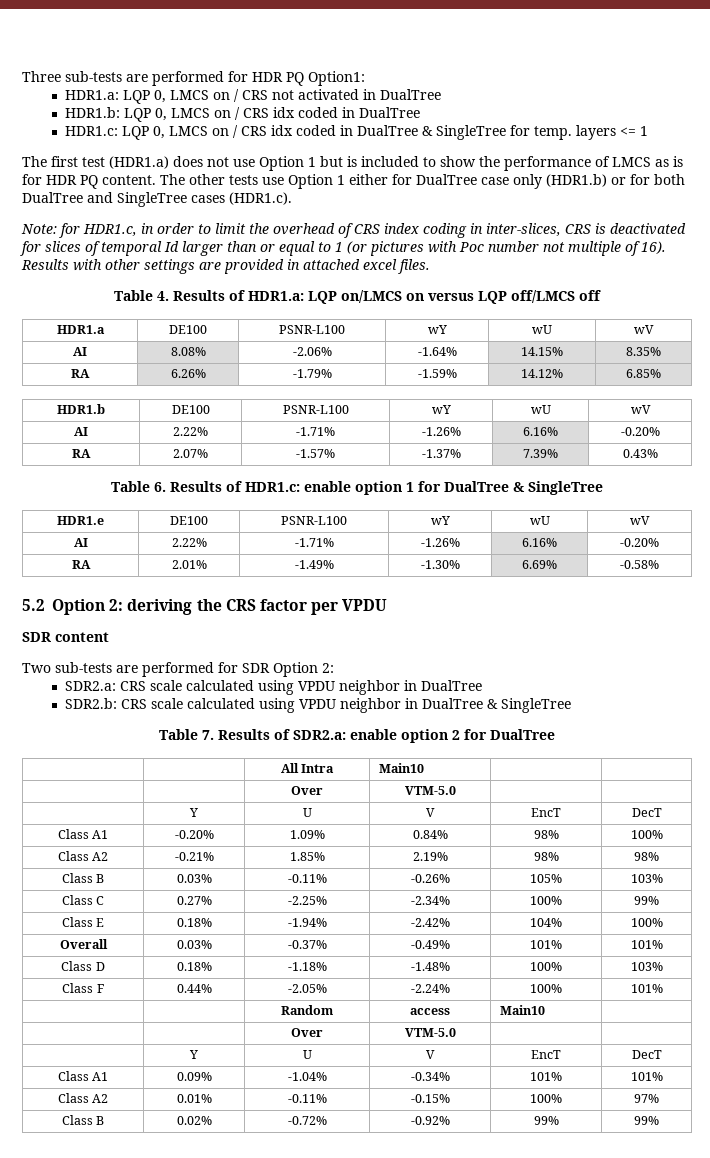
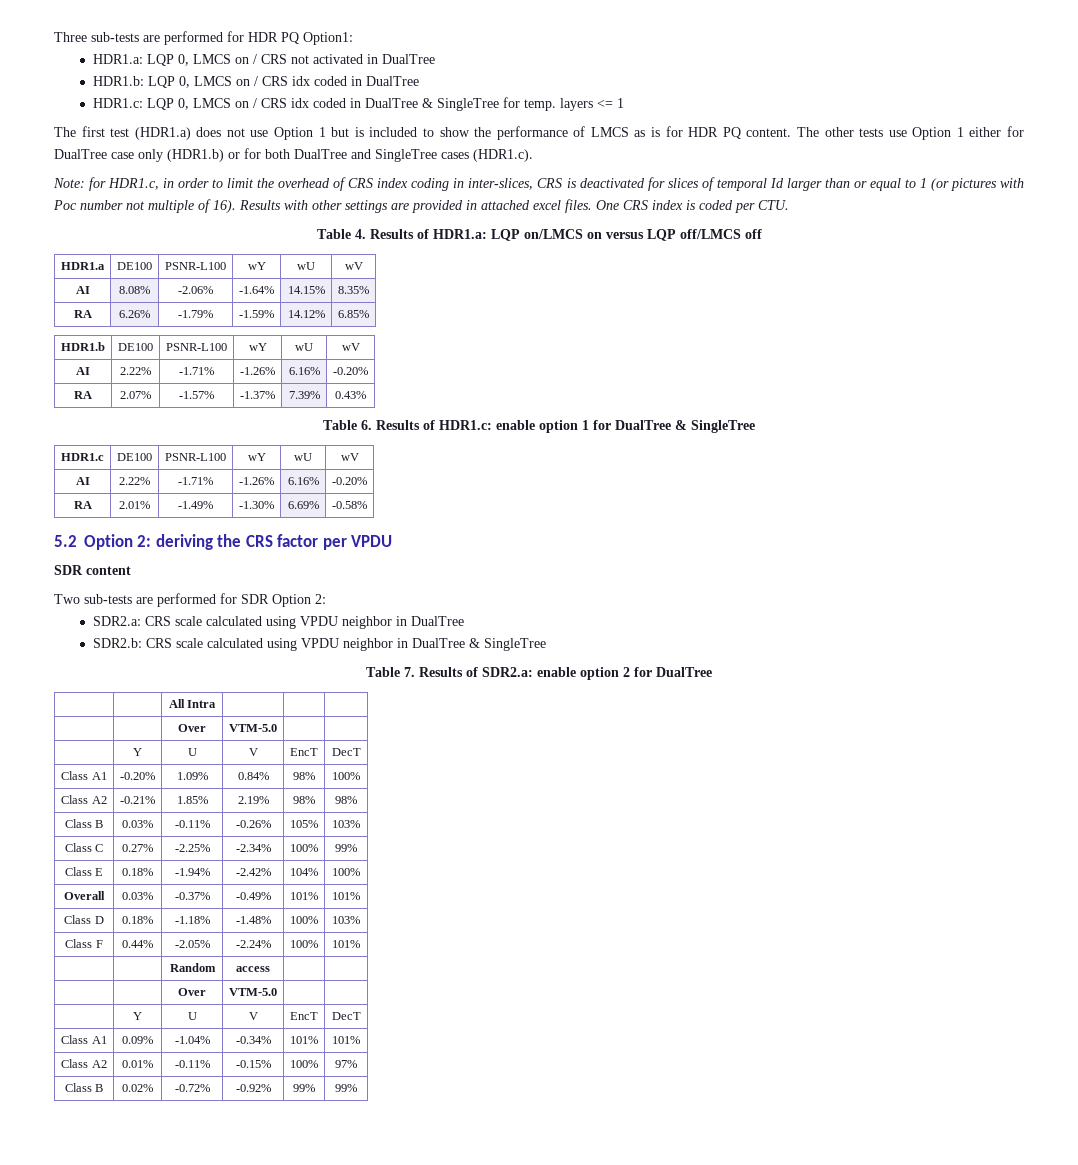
(430, 266) none -> [596,200,789,213] One CRS index is coded per CTU.
[57,516,104,525] HDR1.e -> [61,453,104,461] HDR1.c
[379,763,425,773] Main10 -> (217, 704) none
[500,1005,546,1015] Main10 -> (270, 969) none

